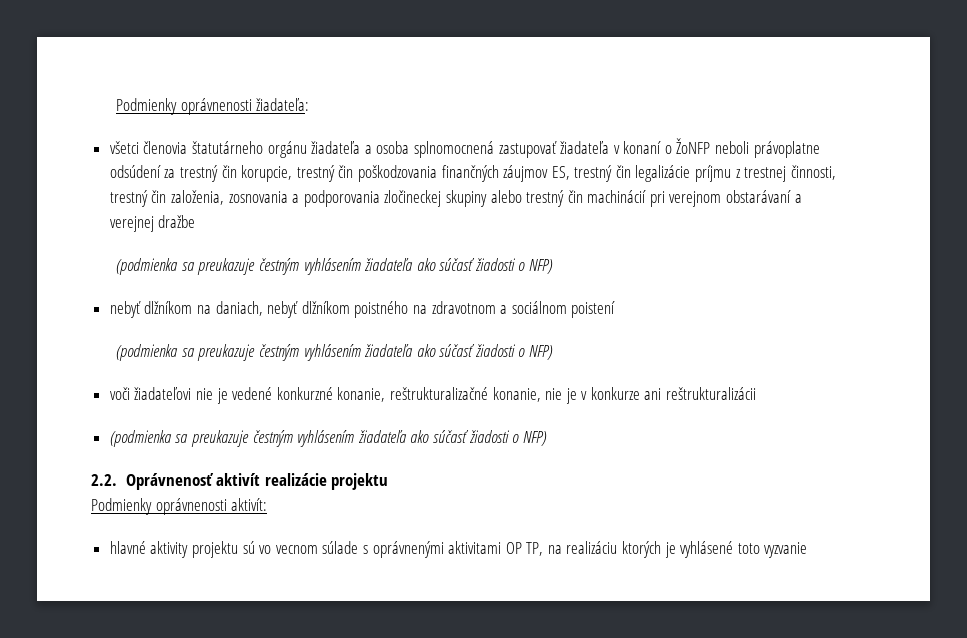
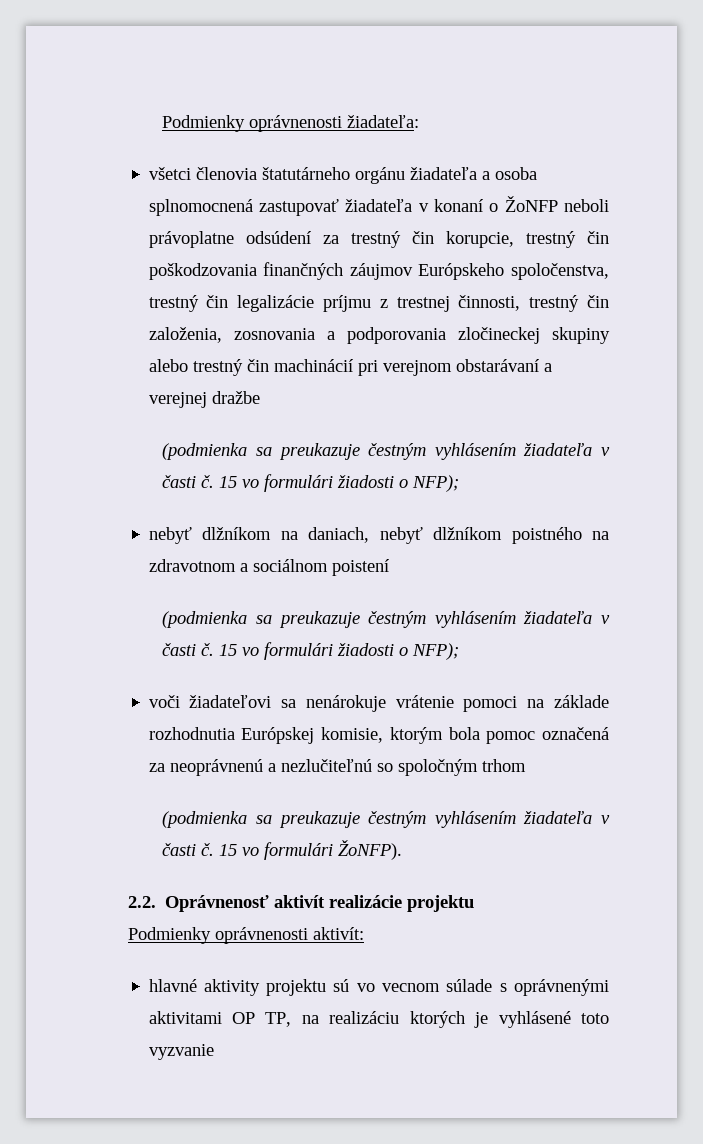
[551,166,570,180] ES, -> [418,263,609,280] Európskeho spoločenstva,
[416,258,554,274] ako súčasť žiadosti o NFP) -> [601,447,610,456] [162,474,460,492] v časti č. 15 vo formulári žiadosti o NFP);
[416,344,554,360] ako súčasť žiadosti o NFP) -> [601,615,610,624] [162,642,460,660] v časti č. 15 vo formulári žiadosti o NFP);
[195,387,757,404] [109,430,547,447] nie je vedené konkurzné konanie, reštrukturalizačné konanie, nie je v konkurze ani reštrukturalizácii // (podmienka sa preukazuje čestným vyhlásením žiadateľa ako súčasť žiadosti o NFP) -> [281,695,609,712] [148,727,609,744] [148,759,526,776] [162,811,610,828] [162,840,403,860] sa nenárokuje vrátenie pomoci na základe rozhodnutia Európskej komisie, ktorým bola pomoc označená za neoprávnenú a nezlučiteľnú so spoločným trhom // (podmienka sa preukazuje čestným vyhlásením žiadateľa v časti č. 15 vo formulári ŽoNFP).

